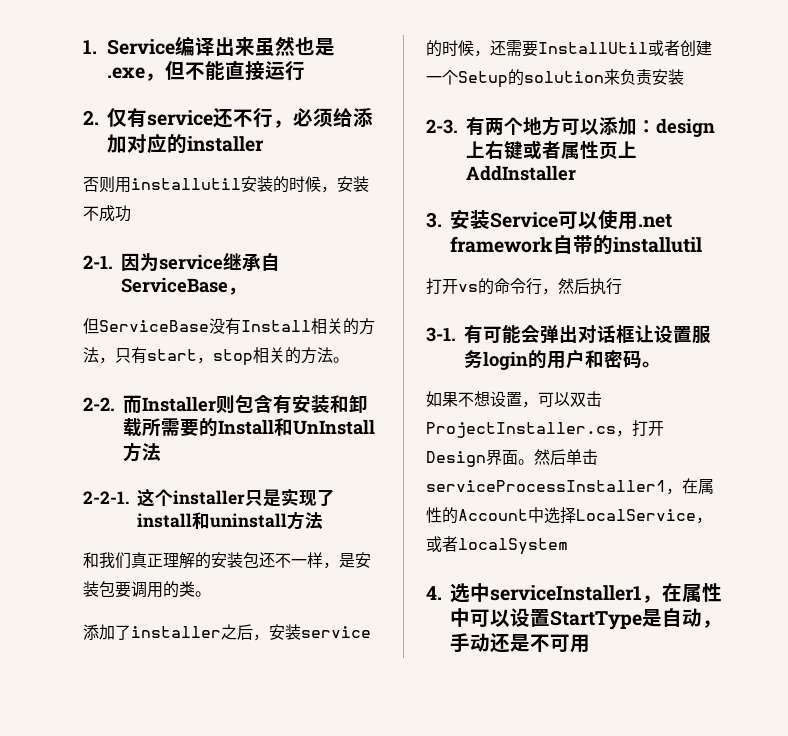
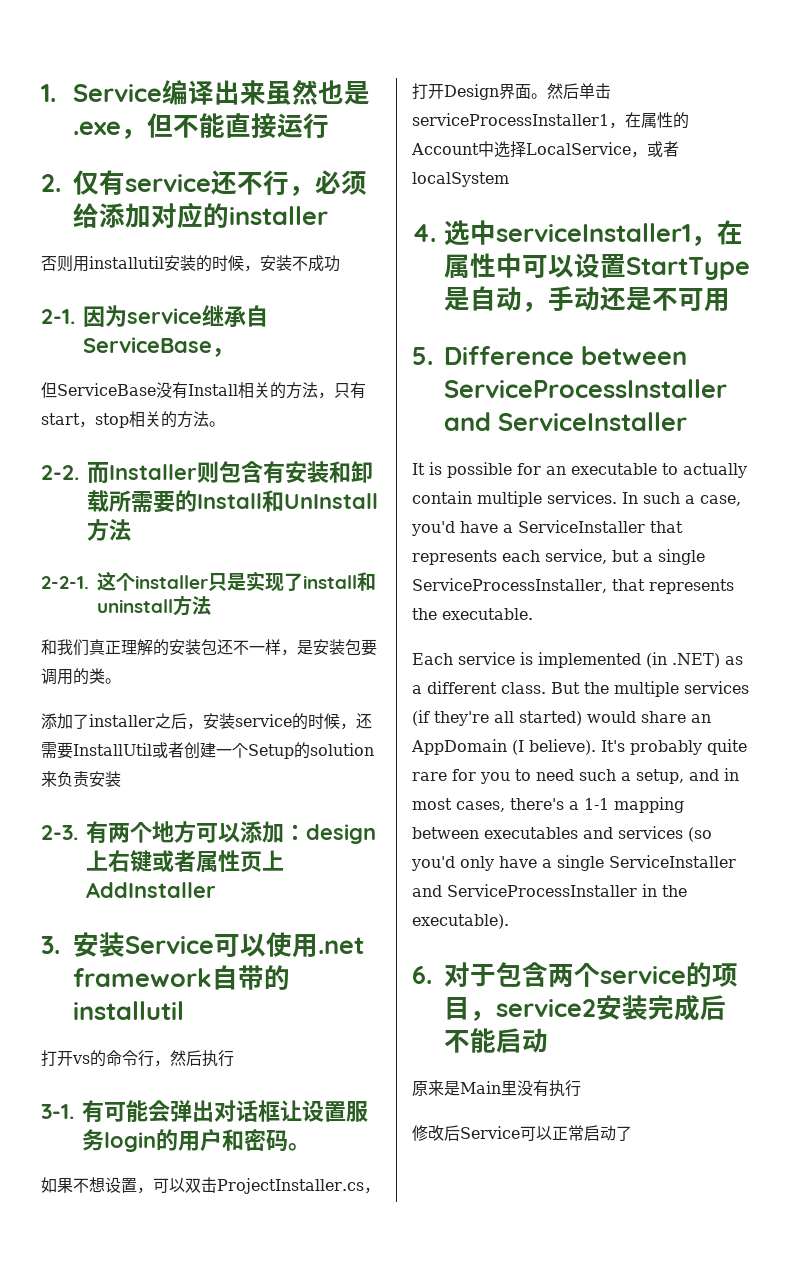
(590, 643) none -> [412,346,687,365] [443,379,727,398] [443,412,687,431] [412,462,747,478] [412,491,741,507] [411,520,683,536] [412,549,705,565] [412,578,734,594] [412,608,533,620] [412,652,743,668] [412,681,749,697] [412,710,711,726] [411,739,747,755] [412,768,739,784] [412,797,684,813] [412,826,712,842] [411,855,736,871] [412,884,687,897] [412,914,509,929] [412,962,738,987] [443,995,726,1021] [443,1028,548,1053] [412,1080,581,1097] [412,1125,632,1141] // 5. Difference between ServiceProcessInstaller and ServiceInstaller // It is possible for an executable to actually contain multiple services. In such a case, you'd have a ServiceInstaller that represents each service, but a single ServiceProcessInstaller, that represents the executable. // Each service is implemented (in .NET) as a different class. But the multiple services (if they're all started) would share an AppDomain (I believe). It's probably quite rare for you to need such a setup, and in most cases, there's a 1-1 mapping between executables and services (so you'd only have a single ServiceInstaller and ServiceProcessInstaller in the executable). // 6.对于包含两个service的项目，service2安装完成后不能启动 // 原来是Main里没有执行 // 修改后Service可以正常启动了

